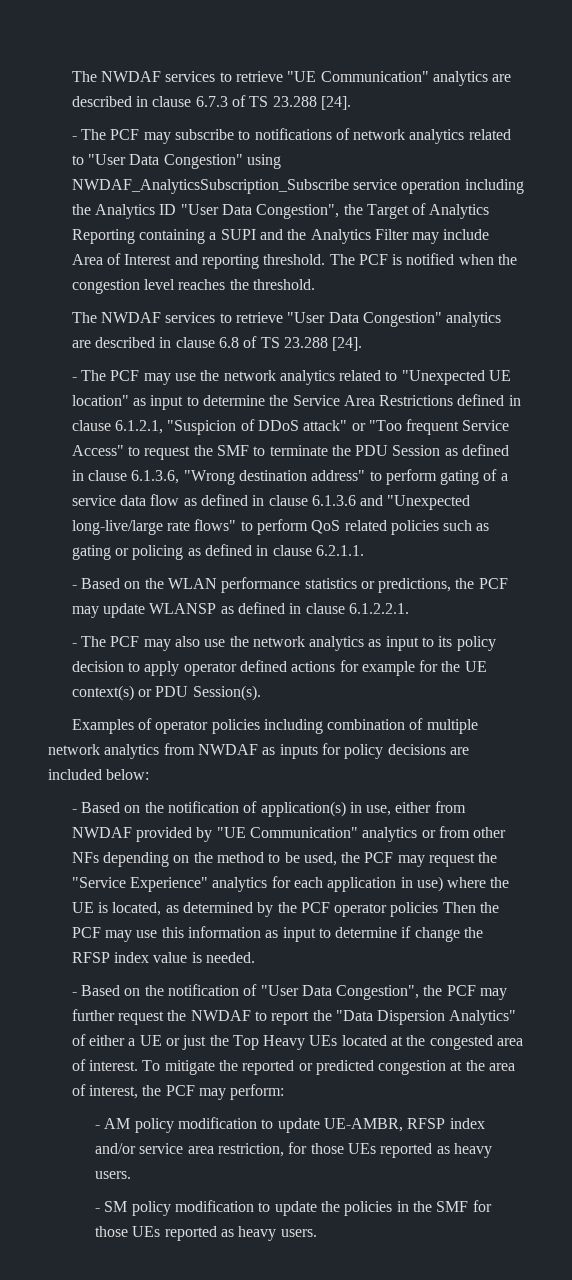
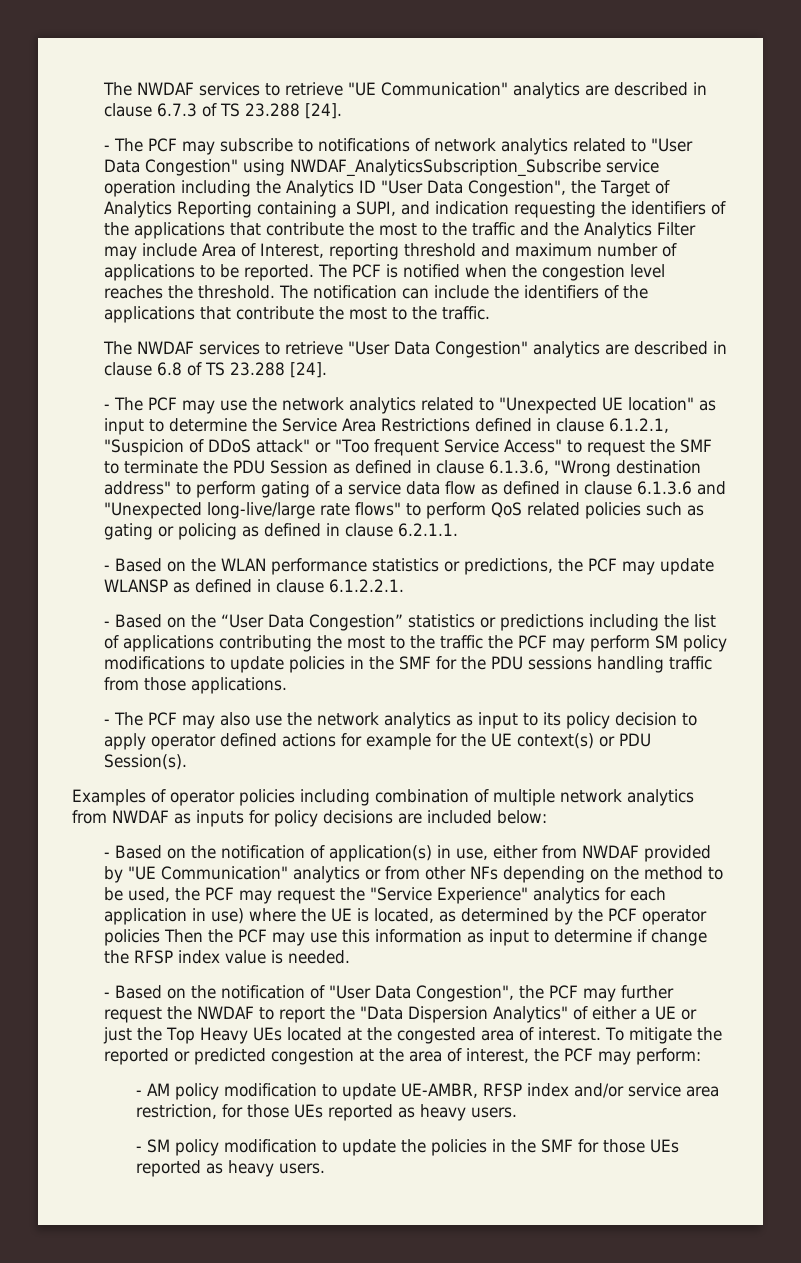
[220,229,256,240] SUPI -> [356,201,727,218] [104,222,516,239] SUPI, and indication requesting the identifiers of the applications that contribute the most to the traffic
[124,254,326,269] Interest and reporting threshold. -> [260,243,678,260] [104,264,315,281] Interest, reporting threshold and maximum number of applications to be reported.
(315, 284) none -> [279,285,649,299] [104,306,491,323] The notification can include the identifiers of the applications that contribute the most to the traffic.
(409, 608) none -> [104,614,716,631] [104,635,728,652] [104,656,713,673] [104,677,288,694] // - Based on the “User Data Congestion” statistics or predictions including the list of applications contributing the most to the traffic the PCF may perform SM policy modifications to update policies in the SMF for the PDU sessions handling traffic from those applications.

